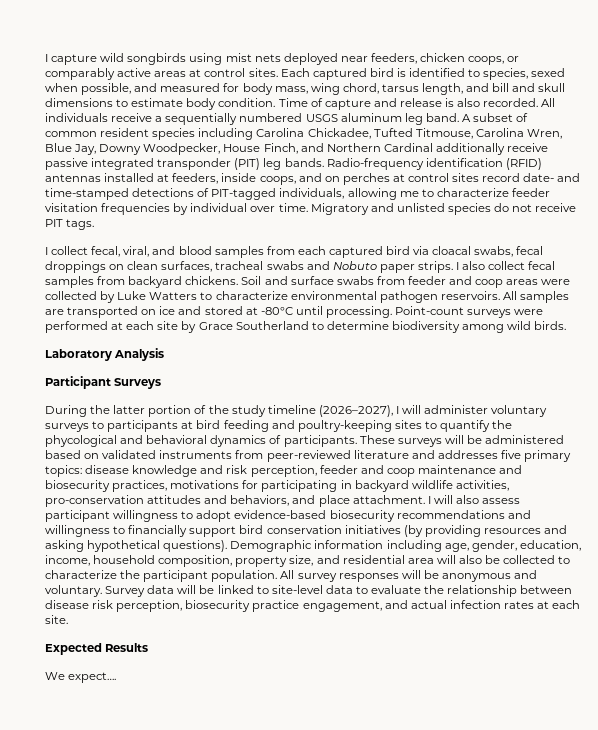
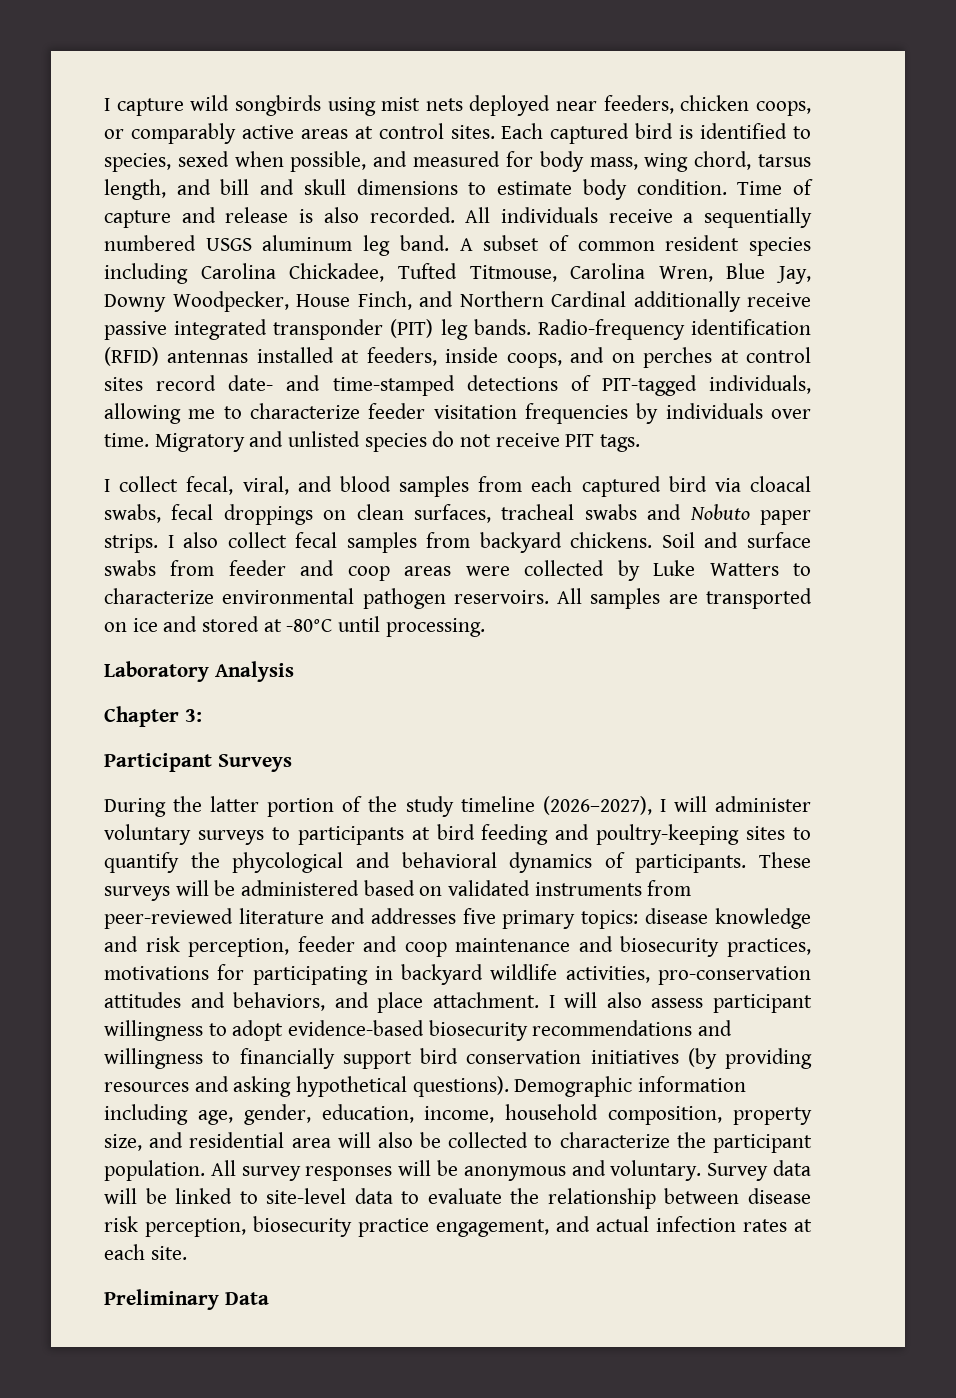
[190,203,248,212] individual -> [665,403,763,419] individuals
[395,306,544,318] [45,321,567,333] Point-count surveys were performed at each site by Grace Southerland to determine biodiversity among wild birds. -> (485, 627) none
(165, 354) none -> [104,706,202,727] // Chapter 3:
[45,643,149,655] [45,672,117,683] Expected Results // We expect…. -> [104,1289,269,1310] Preliminary Data

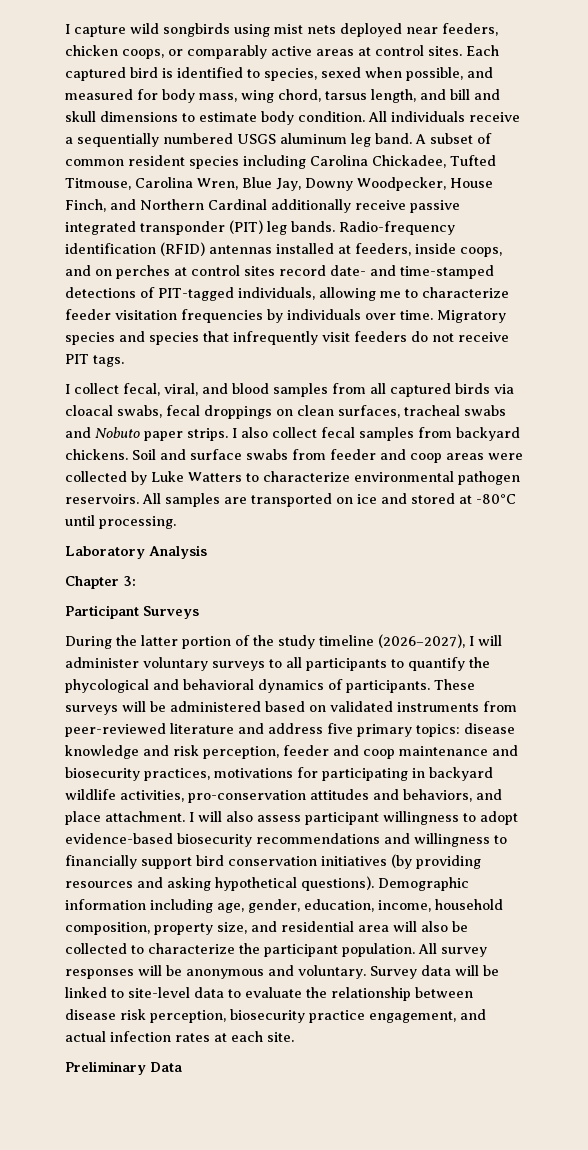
[737,179,814,195] [104,207,455,228] Time of capture and release is also recorded. -> (365, 116) none
[249,431,427,452] and unlisted species -> [65,331,407,345] species and species that infrequently visit feeders
[531,476,707,497] each captured bird -> [370,383,490,397] all captured birds
[297,824,786,845] participants at bird feeding and poultry-keeping sites -> [286,657,387,671] all participants
[370,908,456,924] addresses -> [268,723,323,734] address

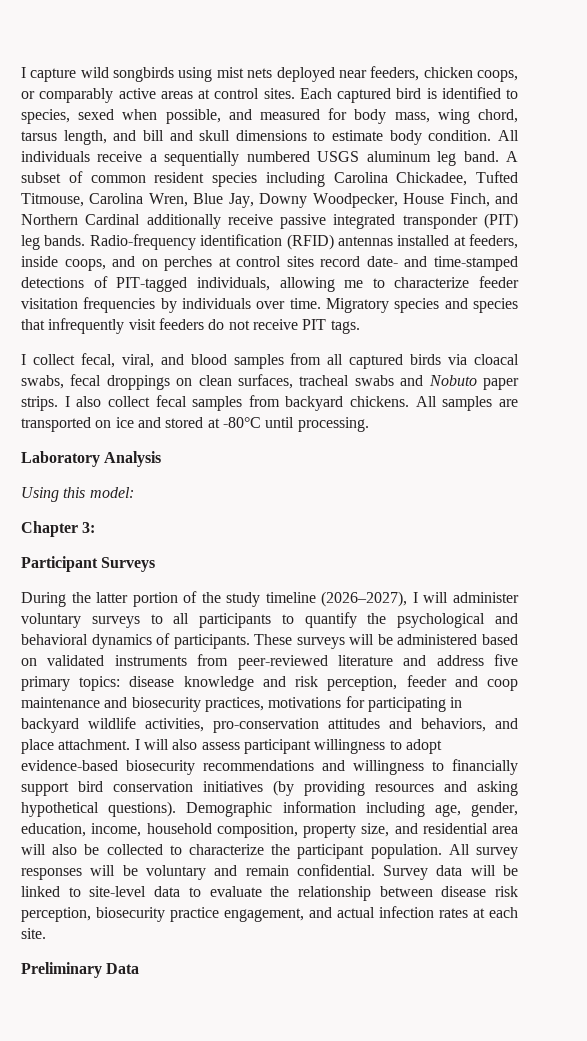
[132,449,523,463] [65,471,520,485] [65,494,139,504] Soil and surface swabs from feeder and coop areas were collected by Luke Watters to characterize environmental pathogen reservoirs. -> (410, 401) none
(207, 552) none -> [21,487,134,502] // Using this model:
[65,679,149,693] phycological -> [397,613,486,628] psychological
[186,965,366,979] anonymous and voluntary. -> [145,864,375,880] voluntary and remain confidential.

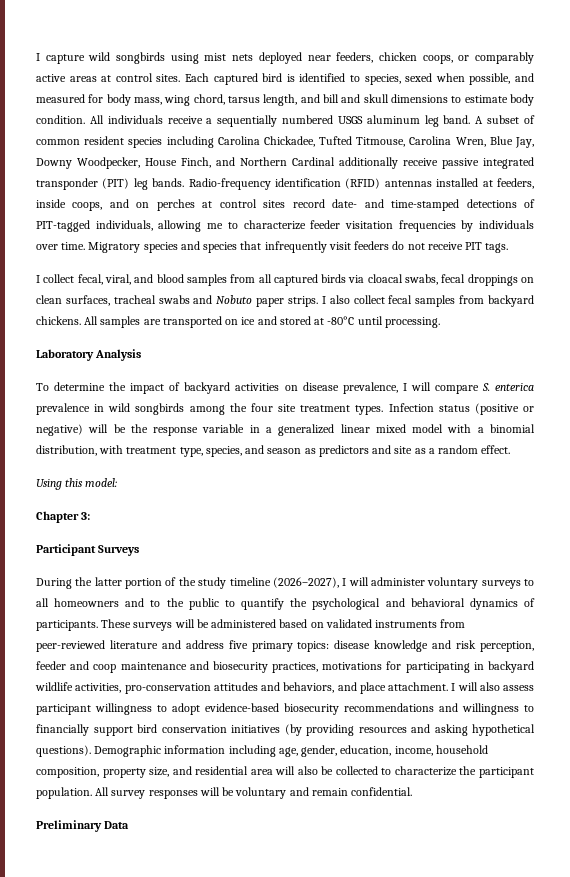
(162, 459) none -> [36,382,534,394] [36,403,534,415] [36,424,535,436] [36,445,511,457] // To determine the impact of backyard activities on disease prevalence, I will compare S. enterica prevalence in wild songbirds among the four site treatment types. Infection status (positive or negative) will be the response variable in a generalized linear mixed model with a binomial distribution, with treatment type, species, and season as predictors and site as a random effect.
[199,613,272,628] participants -> [54,598,219,610] homeowners and to the public
[383,865,518,880] [21,886,518,901] [21,906,518,922] [21,928,46,939] Survey data will be linked to site-level data to evaluate the relationship between disease risk perception, biosecurity practice engagement, and actual infection rates at each site. -> (413, 791) none

